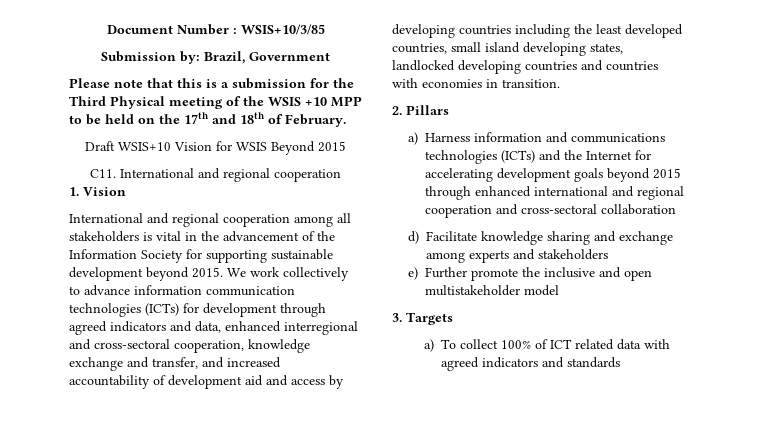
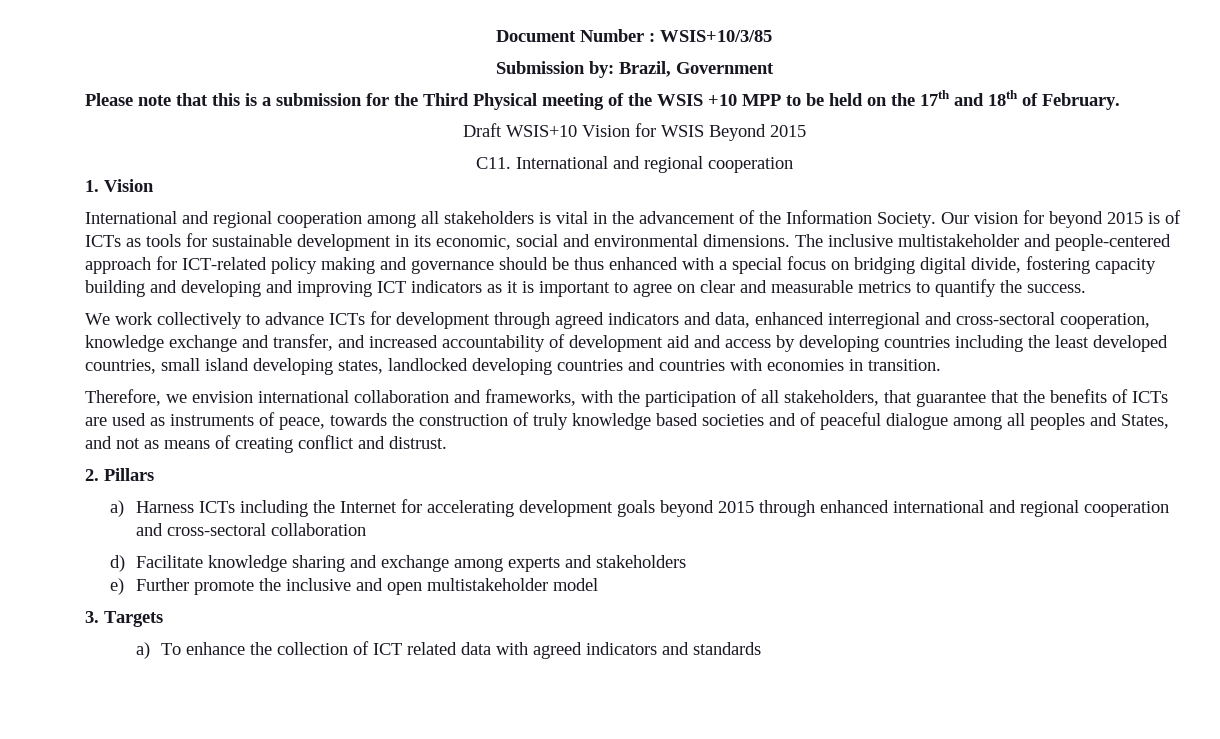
[141,249,333,263] [69,267,223,281] Society for supporting sustainable development beyond 2015. -> [877,210,1181,228] [85,233,1171,251] [85,256,1156,274] [85,279,1086,297] Society. Our vision for beyond 2015 is of ICTs as tools for sustainable development in its economic, social and environmental dimensions. The inclusive multistakeholder and people-centered approach for ICT-related policy making and governance should be thus enhanced with a special focus on bridging digital divide, fostering capacity building and developing and improving ICT indicators as it is important to agree on clear and measurable metrics to quantify the success. //
[134,285,295,296] [69,303,179,317] information communication technologies (ICTs) -> [329,313,365,325] ICTs
[392,105,449,115] [408,132,666,145] [425,150,562,164] 2. Pillars // a) Harness information and communications technologies (ICTs) and -> [85,389,1168,407] [85,412,1169,430] [85,435,447,453] [85,468,154,481] [110,500,308,517] Therefore, we envision international collaboration and frameworks, with the participation of all stakeholders, that guarantee that the benefits of ICTs are used as instruments of peace, towards the construction of truly knowledge based societies and of peaceful dialogue among all peoples and States, and not as means of creating conflict and distrust. // 2. Pillars // a) Harness ICTs including
[460,339,532,349] collect 100% -> [186,642,349,655] enhance the collection

